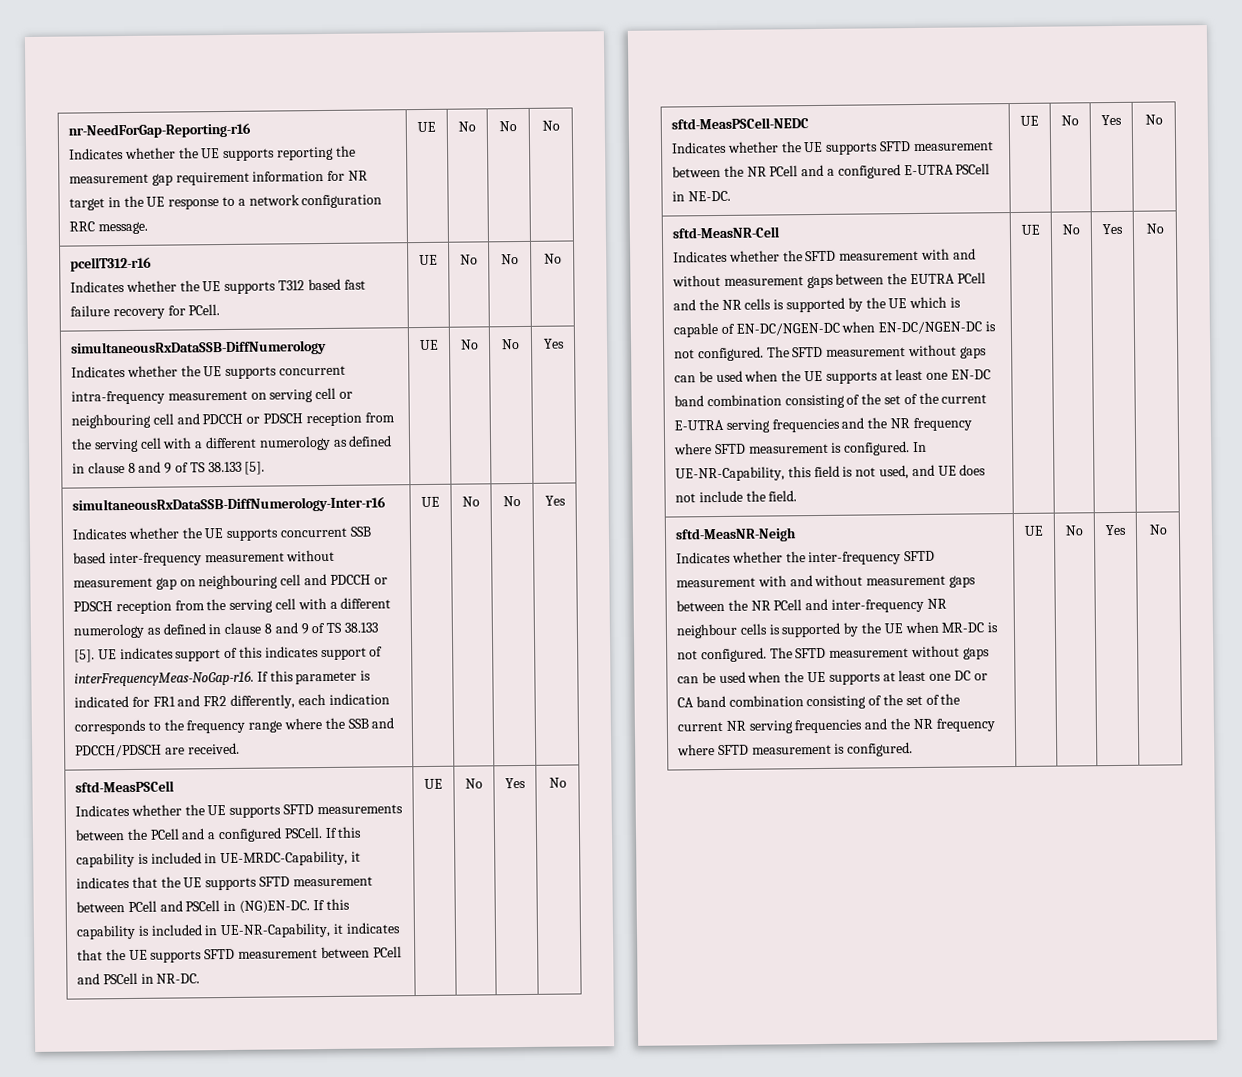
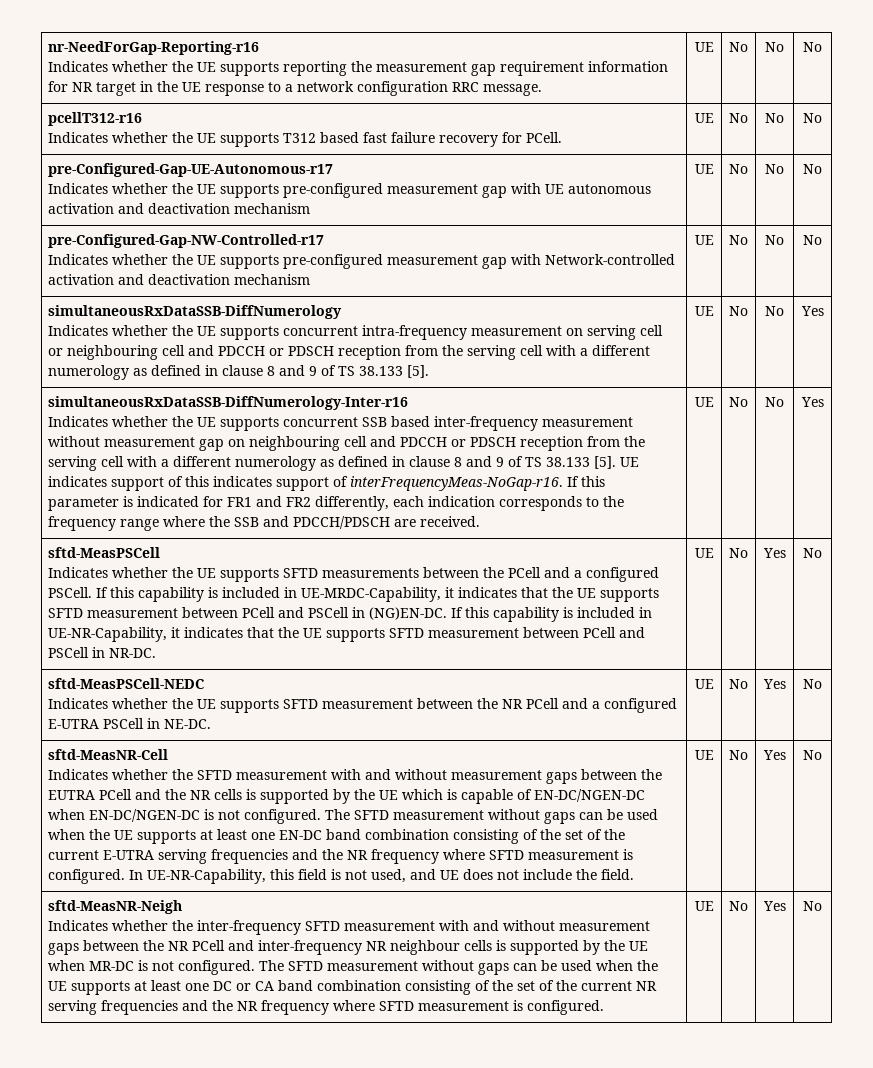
(562, 258) none -> [48,163,334,177] [48,183,652,198] [48,203,311,214] [694,164,714,174] [729,164,748,174] [765,164,784,174] [803,164,822,174] [48,234,325,248] [48,254,676,269] [48,274,311,285] [694,235,714,245] [729,235,748,245] [765,235,784,245] [803,235,822,245] // pre-Configured-Gap-UE-Autonomous-r17 // Indicates whether the UE supports pre-configured measurement gap with UE autonomous activation and deactivation mechanism | UE | No | No | No // pre-Configured-Gap-NW-Controlled-r17 // Indicates whether the UE supports pre-configured measurement gap with Network-controlled activation and deactivation mechanism | UE | No | No | No

